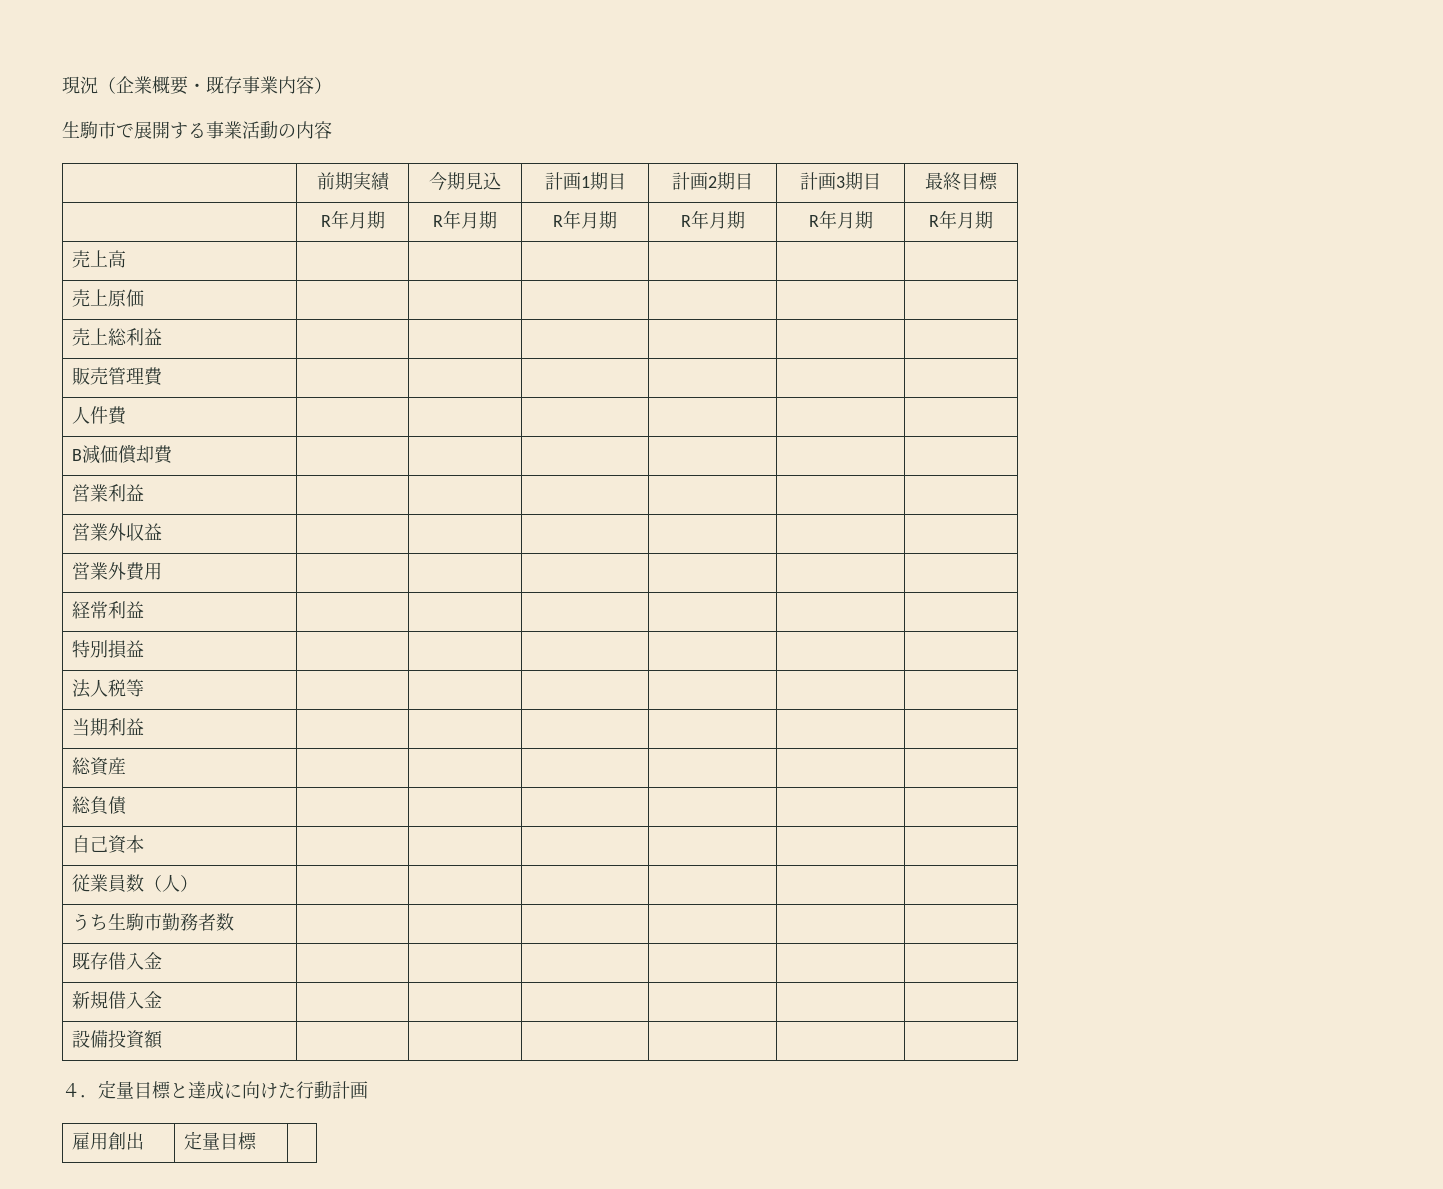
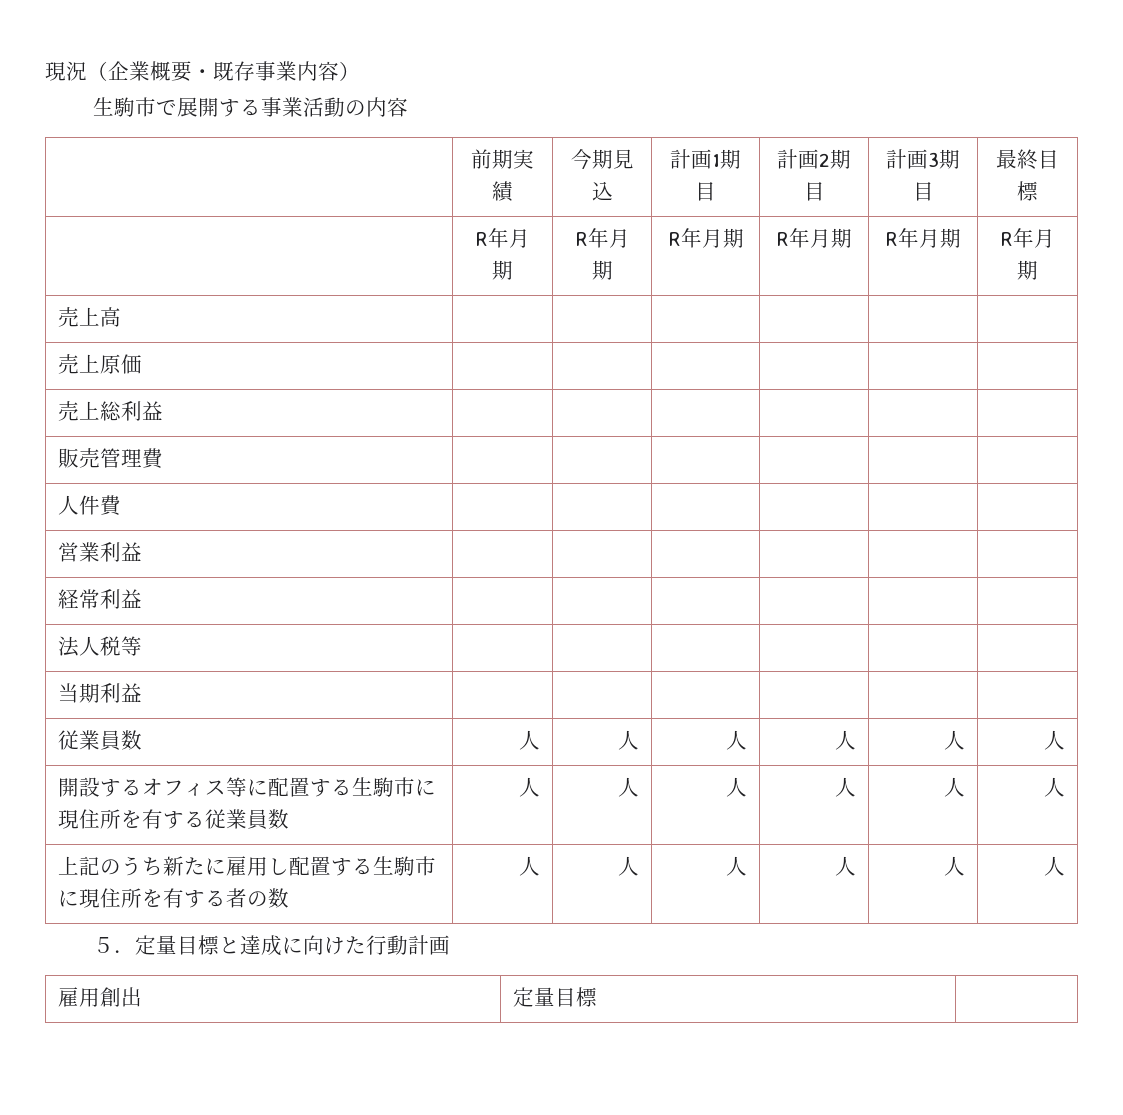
[72,444,174,464] // B減価償却費 | | | | | | -> (122, 505) none
[72,523,163,541] [72,562,163,581] // 営業外収益 | | | | | | // 営業外費用 | | | | | | -> (142, 551) none
[72,640,145,659] // 特別損益 | | | | | | -> (142, 598) none
[72,757,127,776] [72,796,129,815] [72,835,145,854] [72,874,199,892] [72,913,235,931] [72,952,163,970] [72,991,163,1009] [72,1030,164,1049] [62,1083,80,1097] // 総資産 | | | | | | // 総負債 | | | | | | // 自己資本 | | | | | | // 従業員数（人） | | | | | | // うち生駒市勤務者数 | | | | | | // 既存借入金 | | | | | | // 新規借入金 | | | | | | // 設備投資額 | | | | | | // ４ -> [57,730,142,750] [519,730,541,750] [618,730,640,750] [726,730,748,750] [835,730,857,750] [944,730,966,750] [1044,730,1066,750] [57,777,436,797] [57,809,289,829] [519,777,541,797] [618,777,640,797] [726,777,748,797] [835,777,857,797] [944,777,966,797] [1044,777,1066,797] [57,856,436,876] [57,888,289,908] [519,856,541,876] [618,856,640,876] [726,856,748,876] [835,856,857,876] [944,856,966,876] [1044,856,1066,876] [93,937,115,953] // 従業員数 | 人 | 人 | 人 | 人 | 人 | 人 // 開設するオフィス等に配置する生駒市に現住所を有する従業員数 | 人 | 人 | 人 | 人 | 人 | 人 // 上記のうち新たに雇用し配置する生駒市に現住所を有する者の数 | 人 | 人 | 人 | 人 | 人 | 人 // ５

